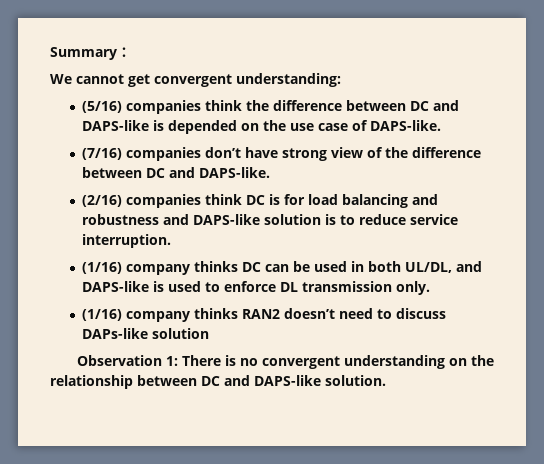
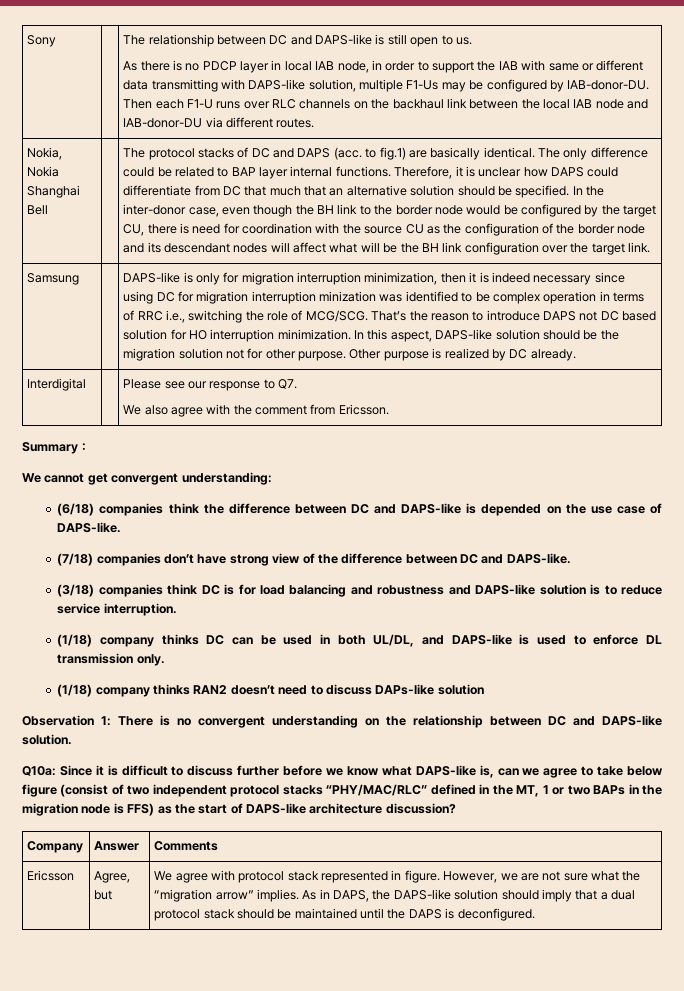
(50, 53) none -> [27,35,57,47] [123,34,472,47] [123,60,644,73] [123,79,650,92] [123,98,649,109] [123,117,315,128] [27,147,63,160] [27,166,60,177] [27,185,81,198] [27,205,49,215] [123,147,648,160] [123,166,619,179] [123,185,605,198] [123,204,657,217] [123,223,646,236] [123,242,651,255] [27,273,80,285] [123,272,625,285] [123,291,645,304] [123,310,657,323] [123,329,619,342] [123,348,576,361] [27,378,87,391] [123,379,298,391] [123,404,389,417] Sony | | The relationship between DC and DAPS-like is still open to us. // As there is no PDCP layer in local IAB node, in order to support the IAB with same or different data transmitting with DAPS-like solution, multiple F1-Us may be configured by IAB-donor-DU. Then each F1-U runs over RLC channels on the backhaul link between the local IAB node and IAB-donor-DU via different routes. // Nokia, Nokia Shanghai Bell | | The protocol stacks of DC and DAPS (acc. to fig.1) are basically identical. The only difference could be related to BAP layer internal functions. Therefore, it is unclear how DAPS could differentiate from DC that much that an alternative solution should be specified. In the inter-donor case, even though the BH link to the border node would be configured by the target CU, there is need for coordination with the source CU as the configuration of the border node and its descendant nodes will affect what will be the BH link configuration over the target link. // Samsung | | DAPS-like is only for migration interruption minimization, then it is indeed necessary since using DC for migration interruption minization was identified to be complex operation in terms of RRC i.e., switching the role of MCG/SCG. That’s the reason to introduce DAPS not DC based solution for HO interruption minimization. In this aspect, DAPS-like solution should be the migration solution not for other purpose. Other purpose is realized by DC already. // Interdigital | | Please see our response to Q7. // We also agree with the comment from Ericsson. //
[82,101,123,113] (5/16) -> [57,503,95,516] (6/18)
[82,148,123,160] (7/16) -> [57,553,94,566] (7/18)
[82,195,123,207] (2/16) -> [57,584,95,597] (3/18)
[82,262,123,274] (1/16) -> [57,634,93,647] (1/18)
[82,309,123,321] (1/16) -> [57,684,93,697] (1/18)
(386, 380) none -> [22,765,664,778] [22,784,663,797] [22,803,456,816] [27,841,84,853] [94,841,140,851] [154,841,219,851] [27,870,75,881] [94,871,131,883] [94,890,113,900] [154,870,641,883] [154,889,636,902] [154,908,535,921] // Q10a: Since it is difficult to discuss further before we know what DAPS-like is, can we agree to take below figure (consist of two independent protocol stacks “PHY/MAC/RLC” defined in the MT, 1 or two BAPs in the migration node is FFS) as the start of DAPS-like architecture discussion? // Company | Answer | Comments // Ericsson | Agree, but | We agree with protocol stack represented in figure. However, we are not sure what the “migration arrow” implies. As in DAPS, the DAPS-like solution should imply that a dual protocol stack should be maintained until the DAPS is deconfigured.

